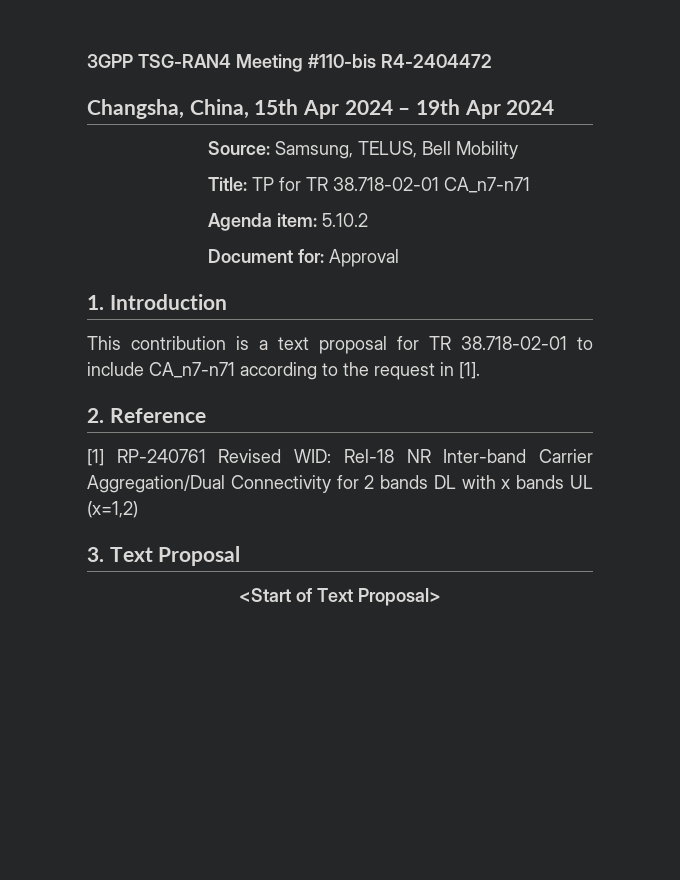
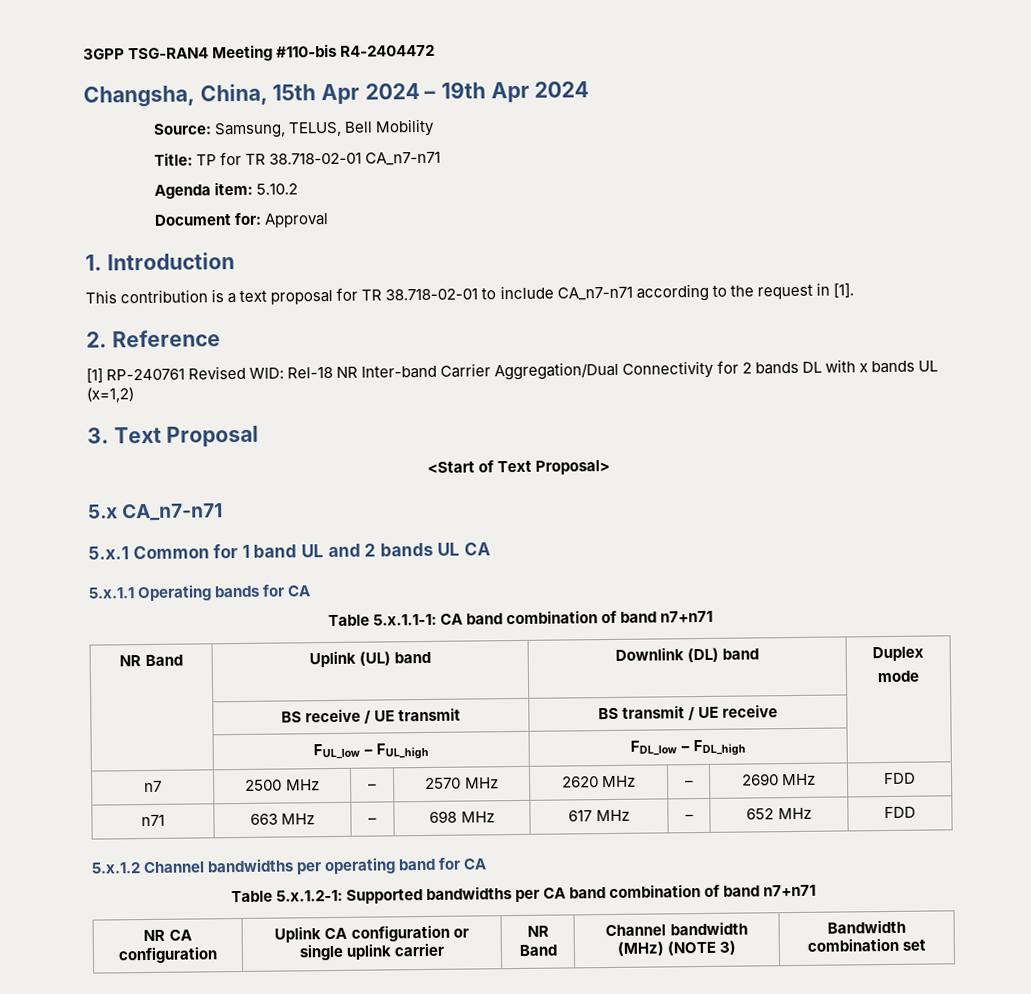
(441, 597) none -> [88,503,224,522] [88,542,491,560] [88,584,312,602] [327,610,714,627] [119,654,183,667] [308,650,432,668] [614,647,760,663] [872,646,924,662] [877,670,920,683] [280,707,462,724] [597,704,779,721] [313,742,429,760] [630,739,746,757] [144,780,162,793] [245,779,320,791] [368,783,377,790] [425,777,499,789] [561,775,637,788] [684,780,694,787] [741,773,817,786] [884,772,916,785] [141,814,165,827] [249,813,316,825] [368,817,377,824] [429,810,495,823] [568,809,630,822] [684,814,694,821] [746,807,812,820] [884,806,916,819] [91,857,488,875] [230,884,817,904] [143,929,192,942] [118,946,218,964] [274,924,469,943] [298,942,445,961] [526,925,549,937] [518,944,557,956] [605,921,748,937] [616,940,737,956] [827,919,906,934] [806,937,927,952] // 5.x CA_n7-n71 // 5.x.1 Common for 1 band UL and 2 bands UL CA // 5.x.1.1 Operating bands for CA // Table 5.x.1.1-1: CA band combination of band n7+n71 // NR Band | Uplink (UL) band | Downlink (DL) band | Duplex // mode // | BS receive / UE transmit | BS transmit / UE receive | // | FUL_low – FUL_high | FDL_low – FDL_high | // n7 | 2500 MHz | – | 2570 MHz | 2620 MHz | – | 2690 MHz | FDD // n71 | 663 MHz | – | 698 MHz | 617 MHz | – | 652 MHz | FDD // 5.x.1.2 Channel bandwidths per operating band for CA // Table 5.x.1.2-1: Supported bandwidths per CA band combination of band n7+n71 // NR CA configuration | Uplink CA configuration or single uplink carrier | NR Band | Channel bandwidth (MHz) (NOTE 3) | Bandwidth combination set

